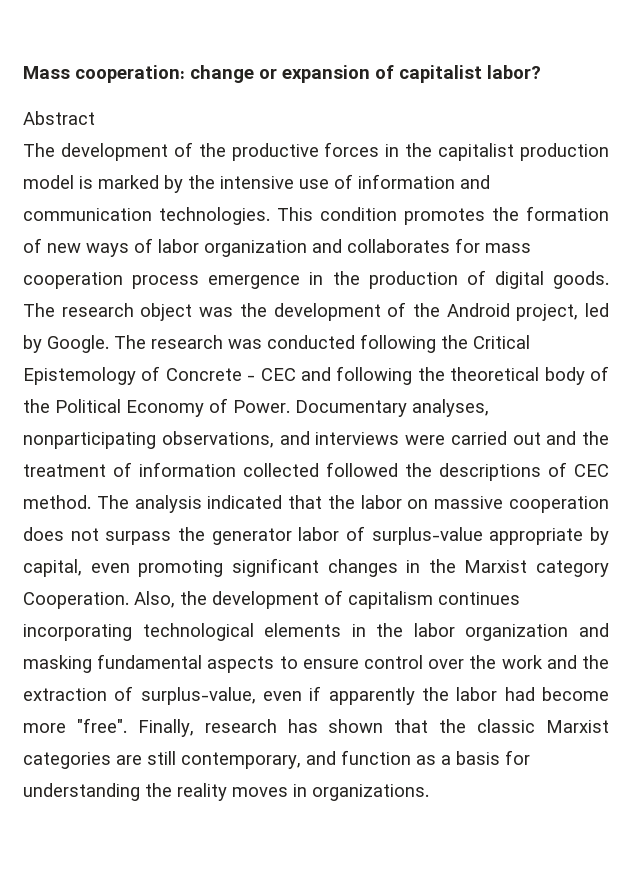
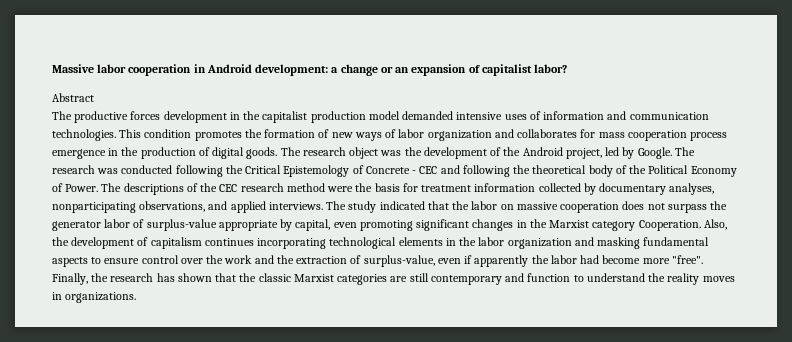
[23,65,185,83] Mass cooperation: -> [52,64,339,76] Massive labor cooperation in Android development: a
(277, 73) none -> [395,67,410,73] an
[60,142,226,161] development of the -> (72, 115) none
(380, 149) none -> [163,111,227,123] development
[79,175,329,193] is marked by the intensive use -> [402,111,527,120] demanded intensive uses
[295,399,489,417] [23,431,609,449] [23,462,609,481] [23,495,202,513] Documentary analyses, nonparticipating observations, and interviews were carried out and the treatment of information collected followed the descriptions of CEC method. The analysis -> [101,183,715,195] [52,201,377,213] The descriptions of the CEC research method were the basis for treatment information collected by documentary analyses, nonparticipating observations, and applied interviews. The study
(194, 728) none -> [91,273,109,282] the
[181,752,301,769] contemporary, -> [430,275,502,285] contemporary
[416,750,530,765] [23,783,140,801] as a basis for understanding -> [573,273,645,282] to understand

